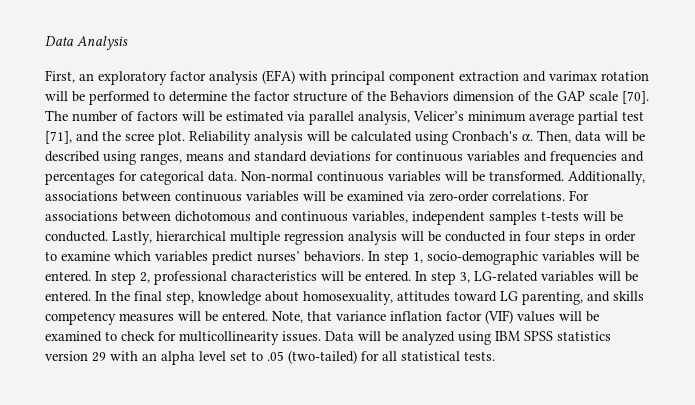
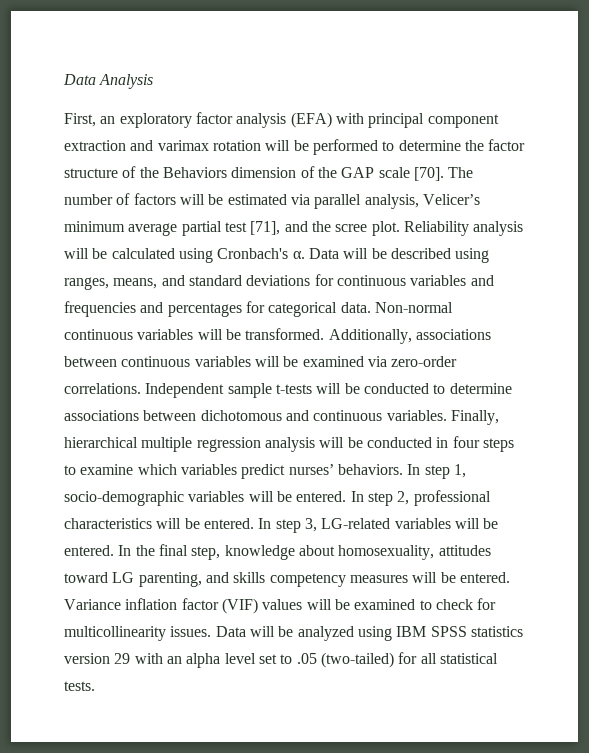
[537,130,601,143] Then, data -> [308,248,339,259] Data
[186,153,224,161] means -> [113,278,158,289] means,
[569,190,589,201] For -> [145,383,512,398] Independent sample t-tests will be conducted to determine
[352,211,623,225] [45,231,152,245] variables, independent samples t-tests will be conducted. Lastly, -> [386,410,499,425] variables. Finally,
[589,231,636,242] in order -> (514, 445) none
[272,311,386,323] Note, that variance -> [64,599,121,610] Variance

